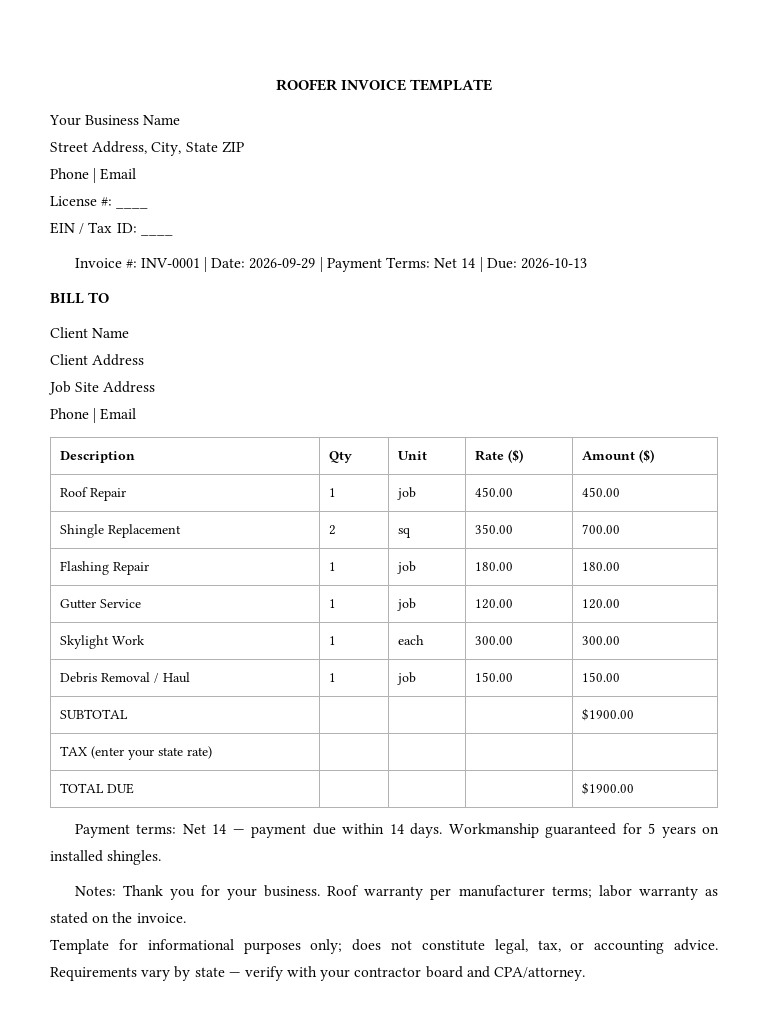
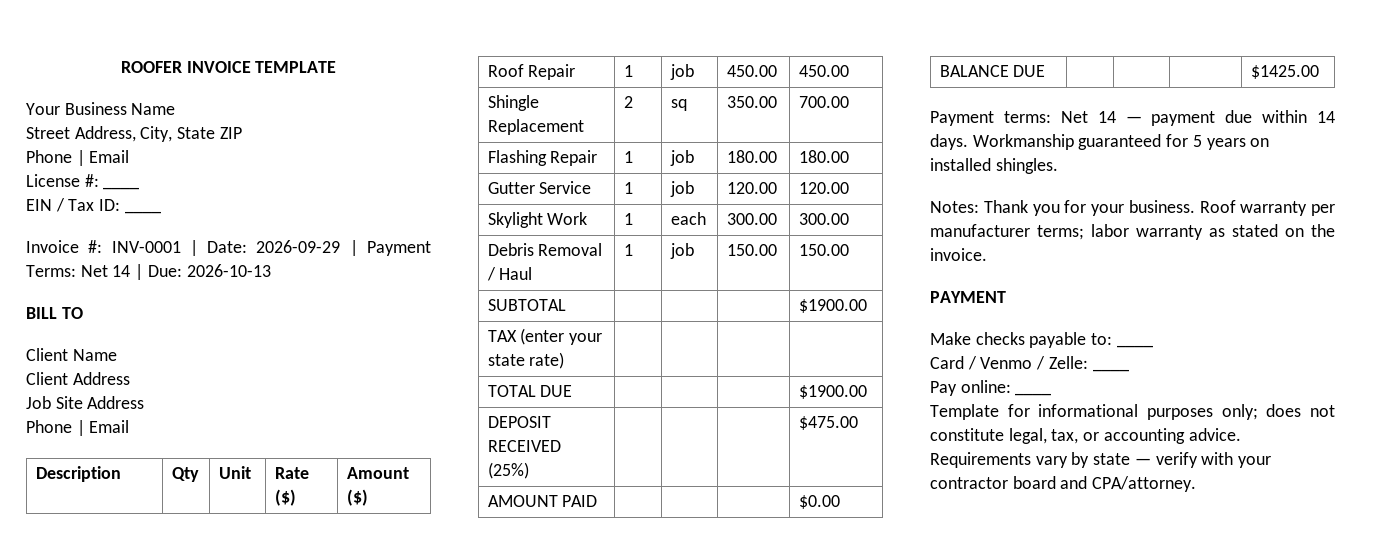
(635, 788) none -> [487,416,551,428] [487,440,561,452] [487,462,529,479] [798,416,858,430] [487,495,598,507] [798,495,840,509] [939,65,1046,77] [1250,65,1319,79] // DEPOSIT RECEIVED (25%) | | | | $475.00 // AMOUNT PAID | | | | $0.00 // BALANCE DUE | | | | $1425.00
(186, 918) none -> [930,291,1006,303] [930,332,1113,348] [1116,345,1153,348] [930,356,1088,370] [1092,369,1129,372] [930,380,1011,396] [1015,393,1052,396] // PAYMENT // Make checks payable to: ____ // Card / Venmo / Zelle: ____ // Pay online: ____

